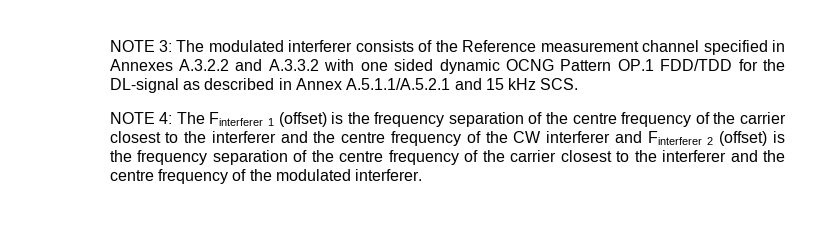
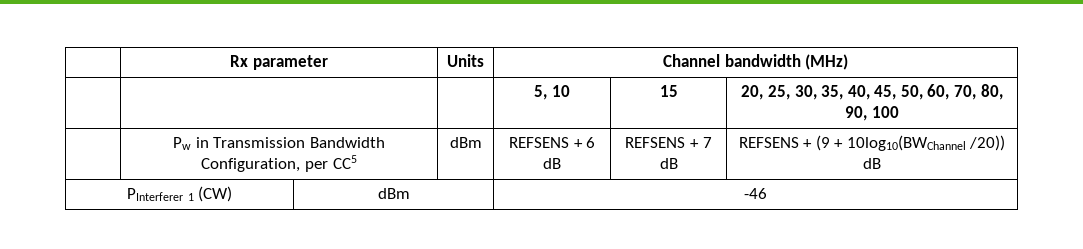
[109,40,785,55] [109,59,785,74] [109,78,579,93] [109,112,787,127] [109,131,786,146] [109,150,786,165] [109,169,423,184] NOTE 3: The modulated interferer consists of the Reference measurement channel specified in Annexes A.3.2.2 and A.3.3.2 with one sided dynamic OCNG Pattern OP.1 FDD/TDD for the DL-signal as described in Annex A.5.1.1/A.5.2.1 and 15 kHz SCS. // NOTE 4: The Finterferer 1 (offset) is the frequency separation of the centre frequency of the carrier closest to the interferer and the centre frequency of the CW interferer and Finterferer 2 (offset) is the frequency separation of the centre frequency of the carrier closest to the interferer and the centre frequency of the modulated interferer. -> [230,55,328,70] [447,54,484,67] [662,54,849,70] [534,85,570,100] [659,85,678,97] [741,84,1003,100] [845,106,899,121] [173,137,385,150] [201,155,357,172] [449,137,482,148] [508,137,596,148] [543,158,561,169] [625,137,712,148] [659,158,678,169] [738,135,1006,151] [863,158,881,169] [126,186,233,202] [377,188,410,199] [744,188,767,199] | Rx parameter | Units | Channel bandwidth (MHz) // | | | 5, 10 | 15 | 20, 25, 30, 35, 40, 45, 50, 60, 70, 80, 90, 100 // | Pw in Transmission Bandwidth Configuration, per CC5 | dBm | REFSENS + 6 dB | REFSENS + 7 dB | REFSENS + (9 + 10log10(BWChannel /20)) dB // PInterferer 1 (CW) | dBm | -46

